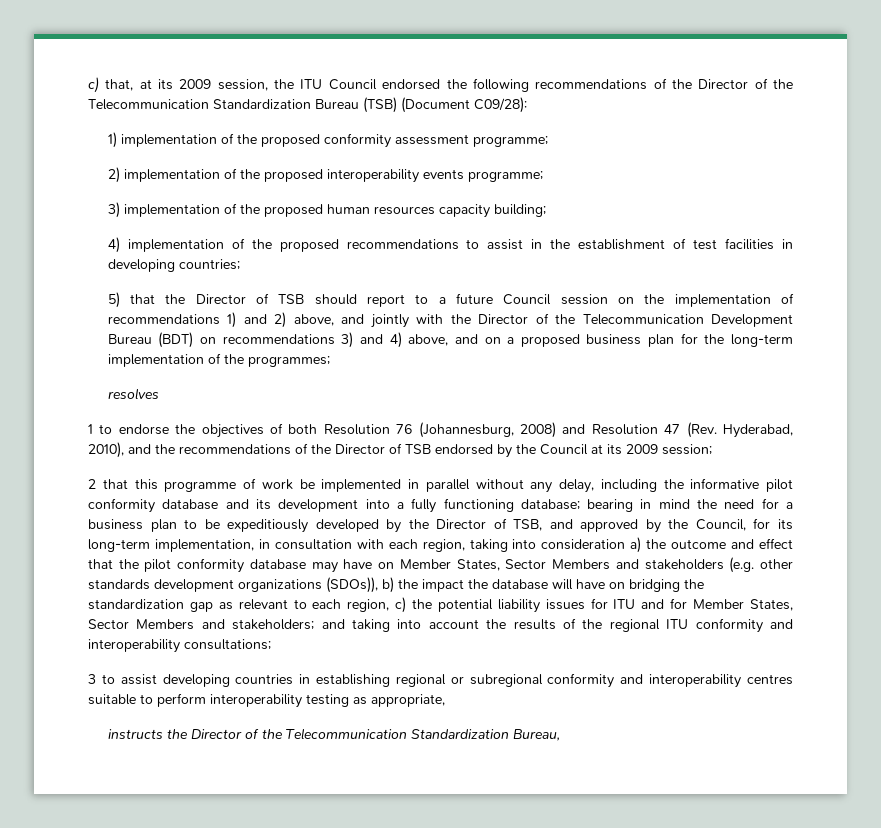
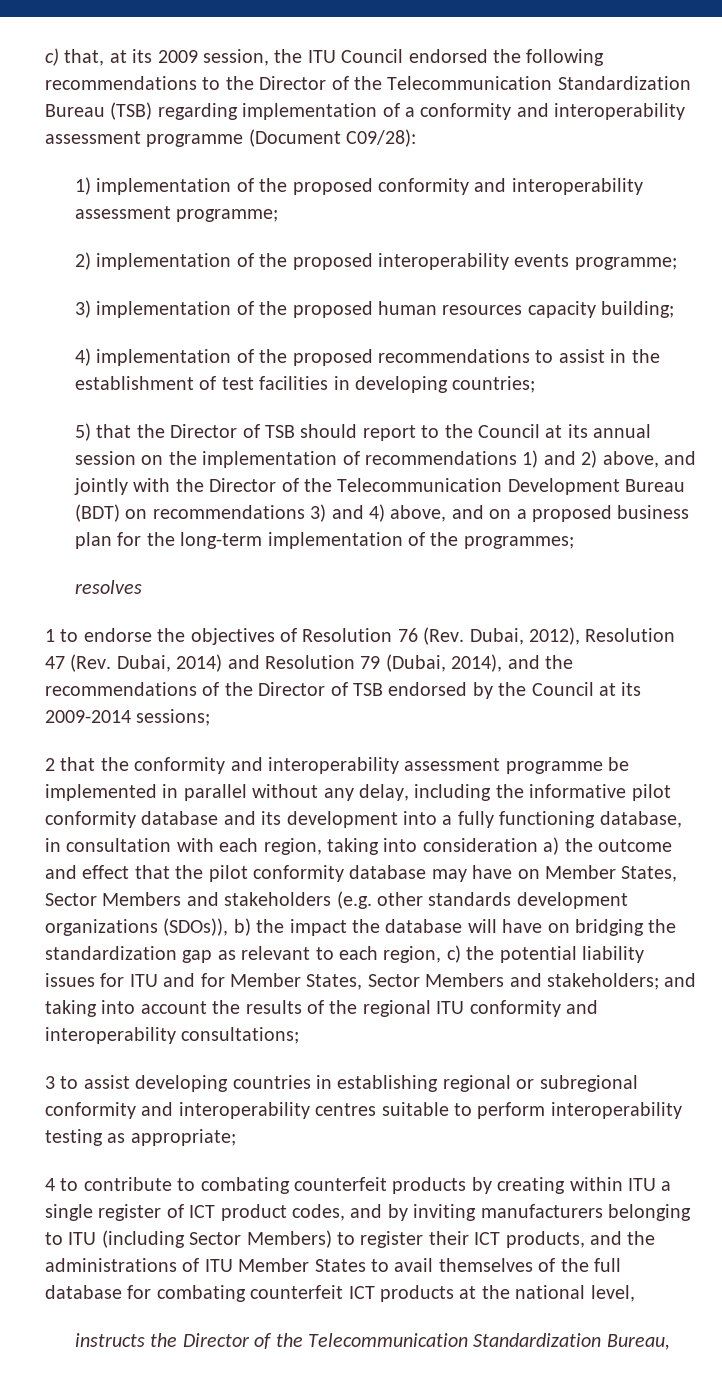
[653,78,667,89] of -> [202,77,221,90] to
(397, 105) none -> [157,103,686,120] [45,131,244,147] regarding implementation of a conformity and interoperability assessment programme
(391, 140) none -> [474,178,643,195] and interoperability
[438,293,552,305] a future Council -> [444,424,652,438] the Council at its annual
[288,424,318,434] both -> (297, 635) none
[418,422,793,438] [88,442,124,458] (Johannesburg, 2008) and Resolution 47 (Rev. Hyderabad, 2010), -> [423,627,676,645] [45,654,503,672] (Rev. Dubai, 2012), Resolution 47 (Rev. Dubai, 2014) and Resolution 79 (Dubai, 2014),
[626,444,712,455] 2009 session; -> [45,709,211,726] 2009-2014 sessions;
[134,478,293,492] this programme of work -> [100,757,603,774] the conformity and interoperability assessment programme
[520,498,793,512] [88,518,793,533] [88,539,254,552] database; bearing in mind the need for a business plan to be expeditiously developed by the Director of TSB, and approved by the Council, for its long-term implementation, -> [599,811,682,828] database,
[371,694,445,707] appropriate, -> [130,1129,236,1146] [45,1177,672,1194] [45,1204,691,1221] [45,1230,656,1248] [45,1258,621,1272] [45,1285,635,1302] appropriate; // 4 to contribute to combating counterfeit products by creating within ITU a single register of ICT product codes, and by inviting manufacturers belonging to ITU (including Sector Members) to register their ICT products, and the administrations of ITU Member States to avail themselves of the full database for combating counterfeit ICT products at the national level,

